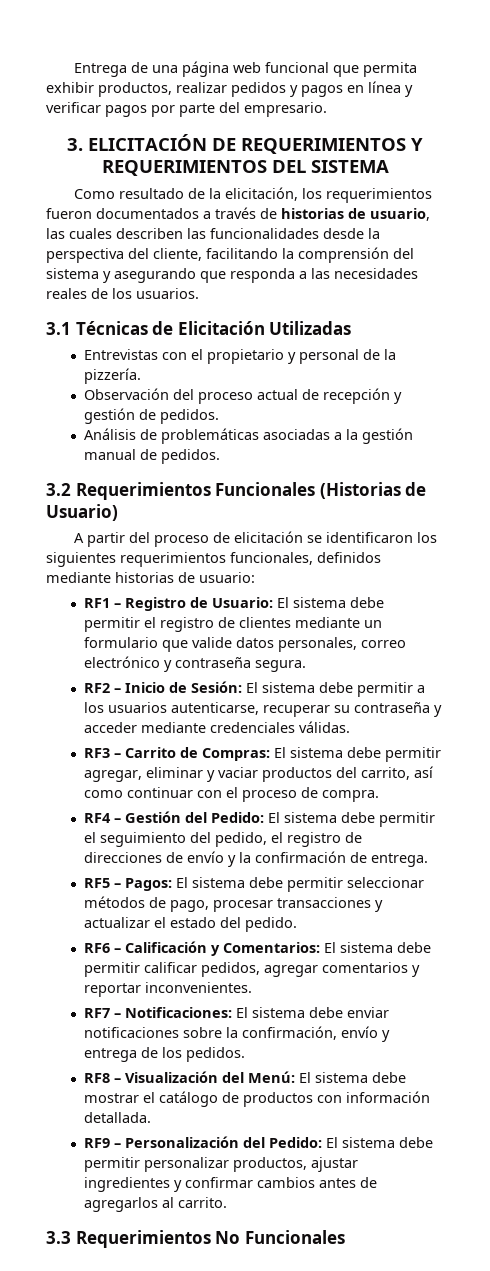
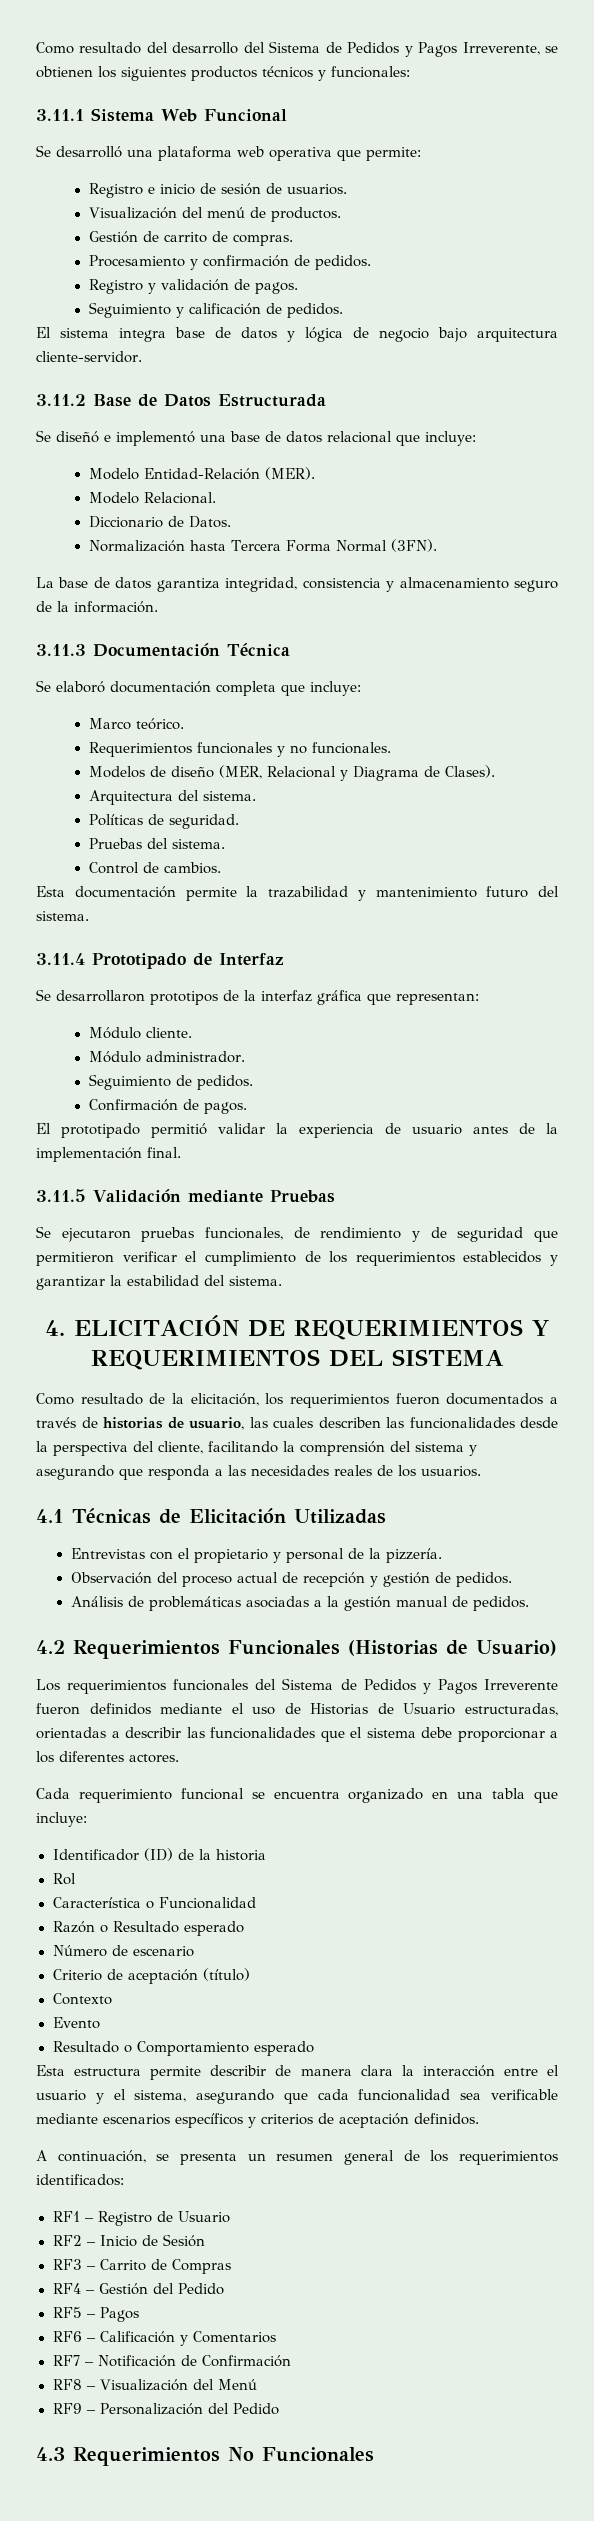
[74,61,418,77] [46,81,413,97] [46,102,327,117] [67,138,83,151] Entrega de una página web funcional que permita exhibir productos, realizar pedidos y pagos en línea y verificar pagos por parte del empresario. // 3. -> [36,41,558,57] [36,66,410,81] [36,108,287,122] [36,145,421,161] [88,183,347,198] [88,207,341,222] [88,231,293,246] [88,255,371,270] [88,279,298,294] [88,302,343,318] [36,327,558,342] [36,351,142,363] [36,394,326,407] [36,430,476,446] [88,467,315,480] [88,492,216,504] [88,516,231,528] [88,539,437,552] [36,577,558,592] [36,601,158,613] [36,643,290,657] [36,680,361,696] [88,718,184,730] [88,742,391,757] [88,765,495,781] [88,790,256,805] [88,814,239,829] [88,838,225,849] [88,862,221,874] [36,886,559,901] [36,911,89,921] [36,953,283,969] [36,989,479,1005] [88,1027,192,1039] [88,1051,245,1063] [88,1074,253,1090] [88,1099,247,1114] [36,1123,558,1138] [36,1147,181,1162] [36,1189,335,1203] [36,1226,559,1242] [36,1251,558,1266] [36,1275,282,1290] [45,1320,66,1336] Como resultado del desarrollo del Sistema de Pedidos y Pagos Irreverente, se obtienen los siguientes productos técnicos y funcionales: // 3.11.1 Sistema Web Funcional // Se desarrolló una plataforma web operativa que permite: // Registro e inicio de sesión de usuarios. // Visualización del menú de productos. // Gestión de carrito de compras. // Procesamiento y confirmación de pedidos. // Registro y validación de pagos. // Seguimiento y calificación de pedidos. // El sistema integra base de datos y lógica de negocio bajo arquitectura cliente-servidor. // 3.11.2 Base de Datos Estructurada // Se diseñó e implementó una base de datos relacional que incluye: // Modelo Entidad-Relación (MER). // Modelo Relacional. // Diccionario de Datos. // Normalización hasta Tercera Forma Normal (3FN). // La base de datos garantiza integridad, consistencia y almacenamiento seguro de la información. // 3.11.3 Documentación Técnica // Se elaboró documentación completa que incluye: // Marco teórico. // Requerimientos funcionales y no funcionales. // Modelos de diseño (MER, Relacional y Diagrama de Clases). // Arquitectura del sistema. // Políticas de seguridad. // Pruebas del sistema. // Control de cambios. // Esta documentación permite la trazabilidad y mantenimiento futuro del sistema. // 3.11.4 Prototipado de Interfaz // Se desarrollaron prototipos de la interfaz gráfica que representan: // Módulo cliente. // Módulo administrador. // Seguimiento de pedidos. // Confirmación de pagos. // El prototipado permitió validar la experiencia de usuario antes de la implementación final. // 3.11.5 Validación mediante Pruebas // Se ejecutaron pruebas funcionales, de rendimiento y de seguridad que permitieron verificar el cumplimiento de los requerimientos establecidos y garantizar la estabilidad del sistema. // 4.
[46,322,71,335] 3.1 -> [36,1509,64,1523] 4.1
[46,483,71,496] 3.2 -> [36,1640,65,1654] 4.2
[74,531,438,547] [46,552,381,567] [46,572,255,583] [84,597,385,611] [84,617,383,632] [84,637,407,652] [84,656,307,672] [84,681,426,697] [84,702,443,717] [84,721,351,733] [84,747,442,762] [84,766,434,782] [84,787,380,802] [84,811,436,827] [84,832,363,847] [84,851,429,867] [84,877,425,892] [84,896,384,912] [84,917,298,932] [84,941,432,956] [84,962,421,977] [84,982,253,997] [84,1007,390,1018] [84,1026,391,1042] [84,1047,246,1062] [84,1071,407,1083] [84,1091,431,1107] [84,1112,152,1123] [84,1136,434,1148] [84,1157,359,1172] [84,1177,378,1192] [84,1197,228,1212] [46,1231,71,1244] A partir del proceso de elicitación se identificaron los siguientes requerimientos funcionales, definidos mediante historias de usuario: // RF1 – Registro de Usuario: El sistema debe permitir el registro de clientes mediante un formulario que valide datos personales, correo electrónico y contraseña segura. // RF2 – Inicio de Sesión: El sistema debe permitir a los usuarios autenticarse, recuperar su contraseña y acceder mediante credenciales válidas. // RF3 – Carrito de Compras: El sistema debe permitir agregar, eliminar y vaciar productos del carrito, así como continuar con el proceso de compra. // RF4 – Gestión del Pedido: El sistema debe permitir el seguimiento del pedido, el registro de direcciones de envío y la confirmación de entrega. // RF5 – Pagos: El sistema debe permitir seleccionar métodos de pago, procesar transacciones y actualizar el estado del pedido. // RF6 – Calificación y Comentarios: El sistema debe permitir calificar pedidos, agregar comentarios y reportar inconvenientes. // RF7 – Notificaciones: El sistema debe enviar notificaciones sobre la confirmación, envío y entrega de los pedidos. // RF8 – Visualización del Menú: El sistema debe mostrar el catálogo de productos con información detallada. // RF9 – Personalización del Pedido: El sistema debe permitir personalizar productos, ajustar ingredientes y confirmar cambios antes de agregarlos al carrito. // 3.3 -> [36,1678,558,1694] [36,1703,558,1716] [36,1727,558,1742] [36,1751,179,1763] [36,1788,559,1803] [36,1812,87,1827] [52,1848,266,1861] [52,1873,76,1885] [52,1897,256,1909] [52,1921,244,1936] [52,1945,194,1957] [52,1968,250,1984] [52,1993,112,2005] [52,2017,100,2029] [52,2041,314,2056] [36,2065,560,2080] [36,2089,558,2104] [36,2113,479,2128] [36,2150,558,2165] [36,2174,124,2186] [52,2211,230,2226] [52,2234,205,2247] [52,2259,231,2274] [52,2283,224,2295] [52,2307,139,2322] [52,2331,276,2346] [52,2355,291,2367] [52,2379,257,2391] [52,2403,279,2415] [36,2447,65,2461] Los requerimientos funcionales del Sistema de Pedidos y Pagos Irreverente fueron definidos mediante el uso de Historias de Usuario estructuradas, orientadas a describir las funcionalidades que el sistema debe proporcionar a los diferentes actores. // Cada requerimiento funcional se encuentra organizado en una tabla que incluye: // Identificador (ID) de la historia // Rol // Característica o Funcionalidad // Razón o Resultado esperado // Número de escenario // Criterio de aceptación (título) // Contexto // Evento // Resultado o Comportamiento esperado // Esta estructura permite describir de manera clara la interacción entre el usuario y el sistema, asegurando que cada funcionalidad sea verificable mediante escenarios específicos y criterios de aceptación definidos. // A continuación, se presenta un resumen general de los requerimientos identificados: // RF1 – Registro de Usuario // RF2 – Inicio de Sesión // RF3 – Carrito de Compras // RF4 – Gestión del Pedido // RF5 – Pagos // RF6 – Calificación y Comentarios // RF7 – Notificación de Confirmación // RF8 – Visualización del Menú // RF9 – Personalización del Pedido // 4.3

